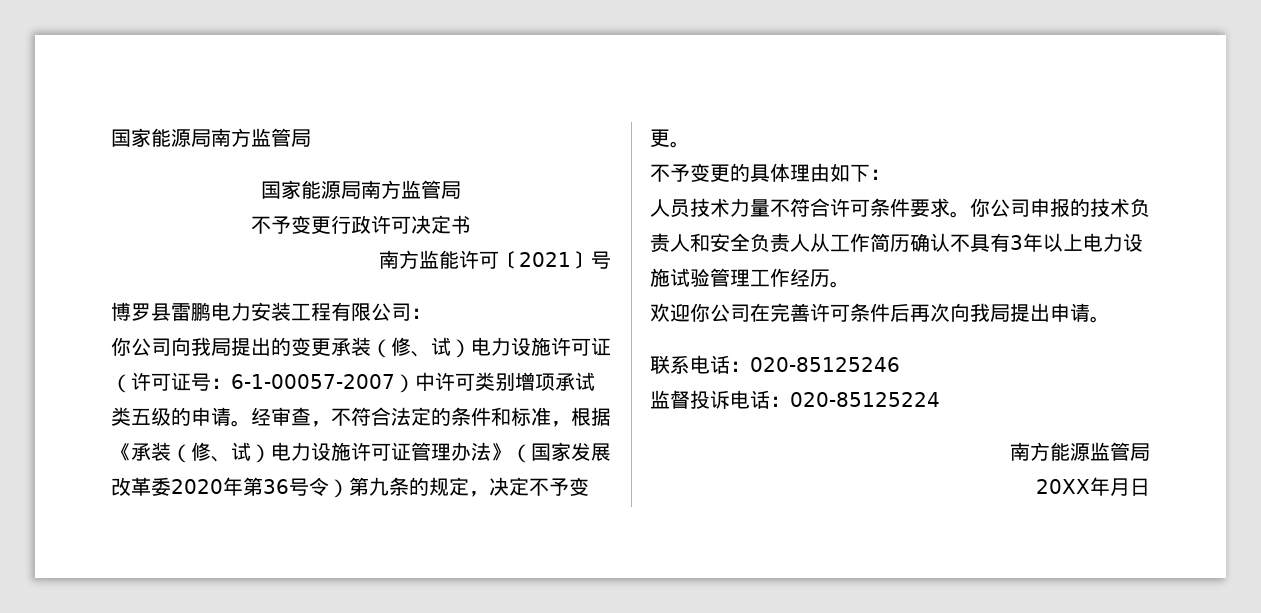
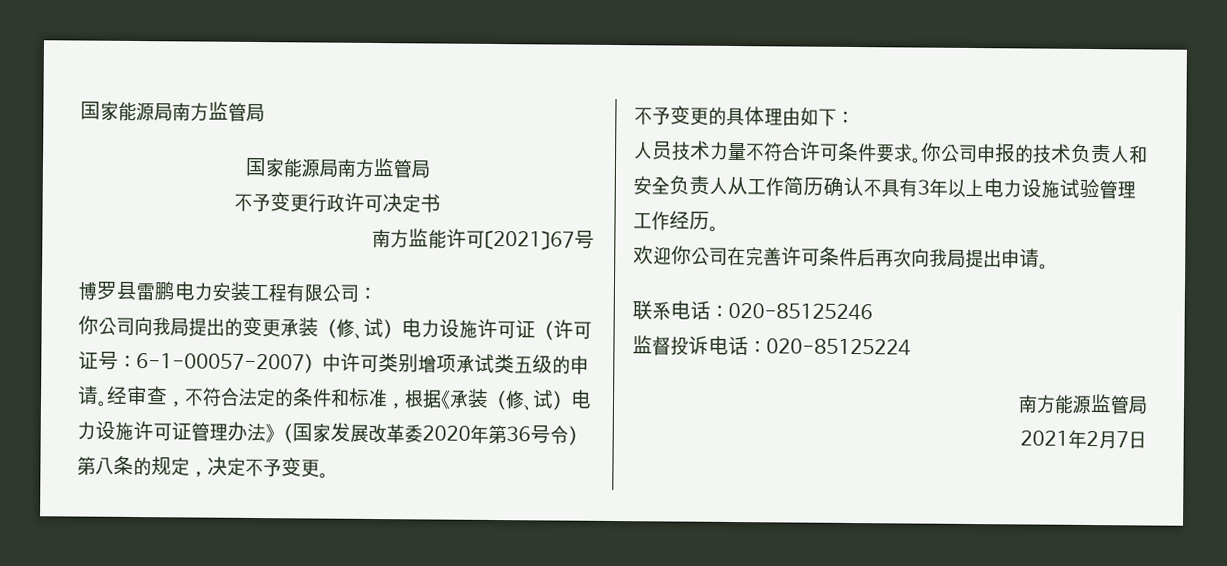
(591, 260) none -> [550,231,575,248] 67
[369,477,389,496] 九 -> [95,456,114,475] 八
[1036,477,1130,496] 20XX年月 -> [1020,429,1129,450] 2021年2月7

